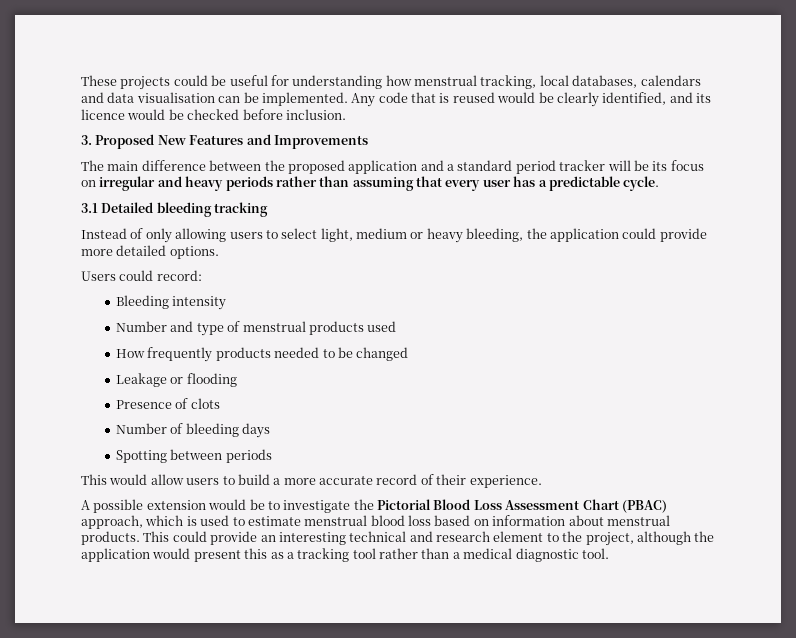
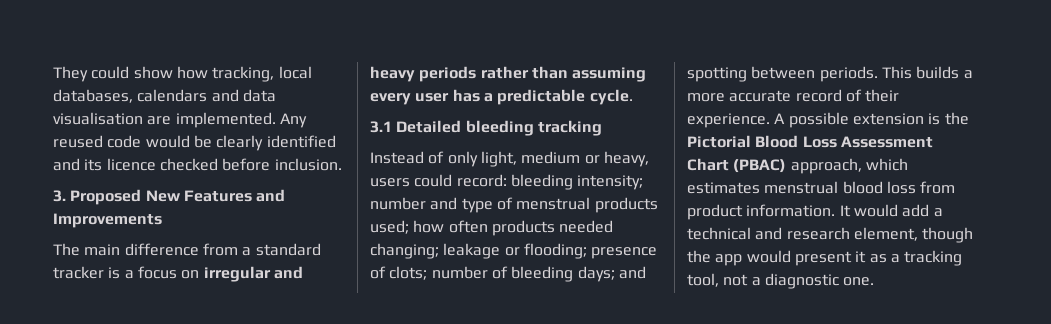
[81,75,477,90] These projects could be useful for understanding how menstrual -> [53,66,208,82] They could show how
[218,92,495,107] can be implemented. Any code that is reused -> [147,112,307,128] [53,135,142,148] are implemented. Any reused code
[602,92,667,105] identified, -> [266,135,336,148] identified
[127,109,184,120] would be -> (156, 164) none
[209,160,668,174] between the proposed application and a standard period tracker will be its -> [202,243,321,256] [53,266,134,279] from a standard tracker is a
[416,176,442,187] that -> (647, 74) none
[175,228,707,243] [81,245,219,259] [81,271,116,281] allowing users to select light, medium or heavy bleeding, the application could provide more detailed options. // Users -> [480,151,649,167] [370,178,410,187] light, medium or heavy, users
[116,295,227,310] [116,321,168,332] // Bleeding intensity // Number -> [510,174,644,190] [370,197,426,210] bleeding intensity; number
[367,321,397,332] [116,347,409,362] [116,373,237,387] [116,398,220,409] [116,423,271,438] [116,449,272,463] [81,474,270,485] used // How frequently products needed to be changed // Leakage or flooding // Presence of clots // Number of bleeding days // Spotting between periods // This would allow users to build -> [370,220,614,236] [370,243,658,259] [370,266,646,282] [687,66,960,82] used; how often products needed changing; leakage or flooding; presence of clots; number of bleeding days; and spotting between periods. This builds
(542, 481) // -> (770, 120) none
[208,499,351,513] would be to investigate -> [928,113,941,125] is
[186,515,670,526] [81,531,715,546] [81,548,150,562] is used to estimate menstrual blood loss based on information about menstrual products. This could provide an interesting technical and research element to the project, although the application -> [687,181,956,194] [687,204,943,220] [687,227,974,243] [687,250,743,266] estimates menstrual blood loss from product information. It would add a technical and research element, though the app
[244,548,268,559] this -> [855,251,867,263] it
[352,548,609,562] tool rather than a medical diagnostic tool. -> [687,273,875,289] tool, not a diagnostic one.

